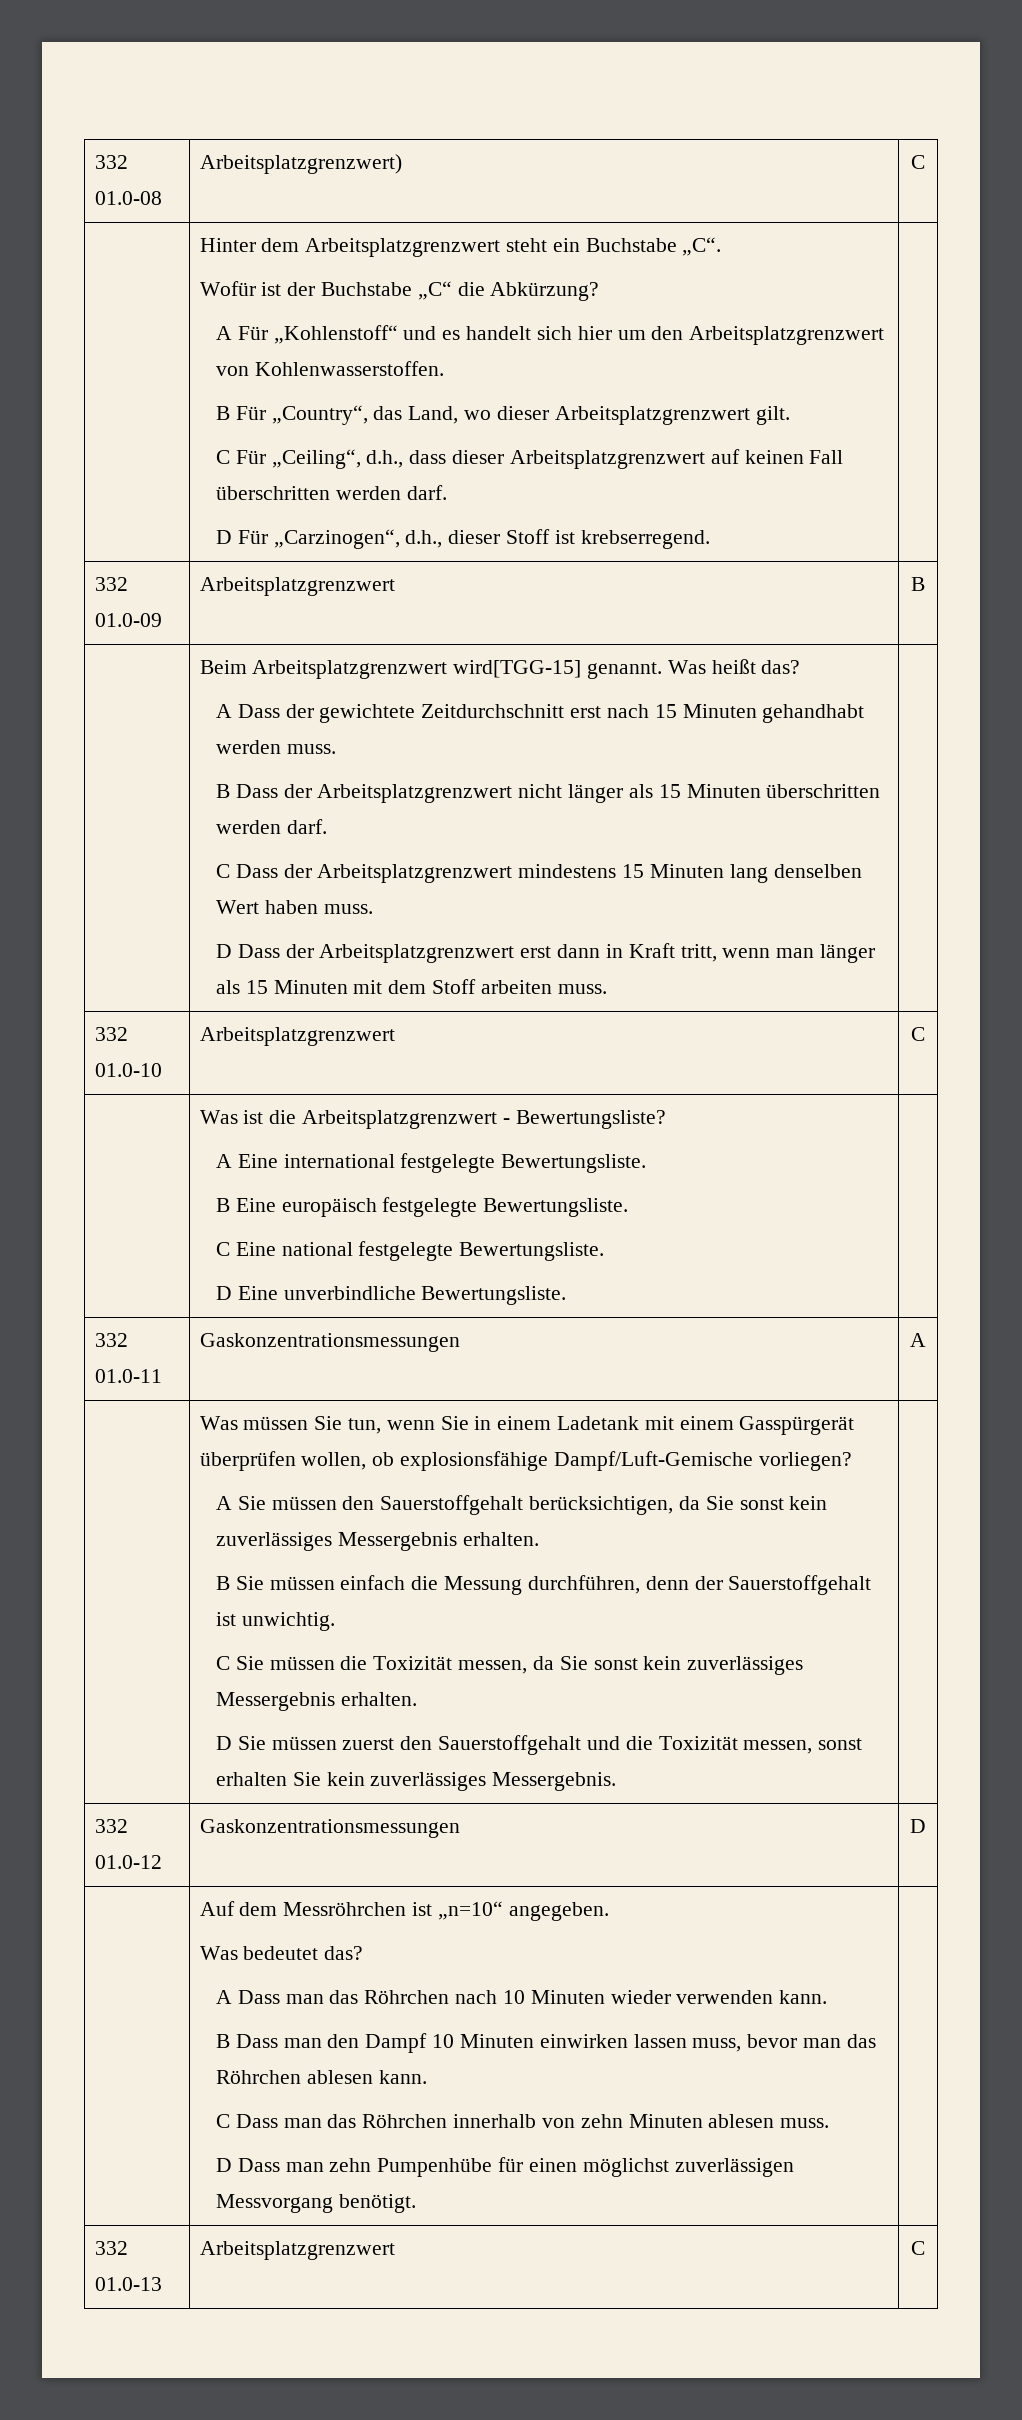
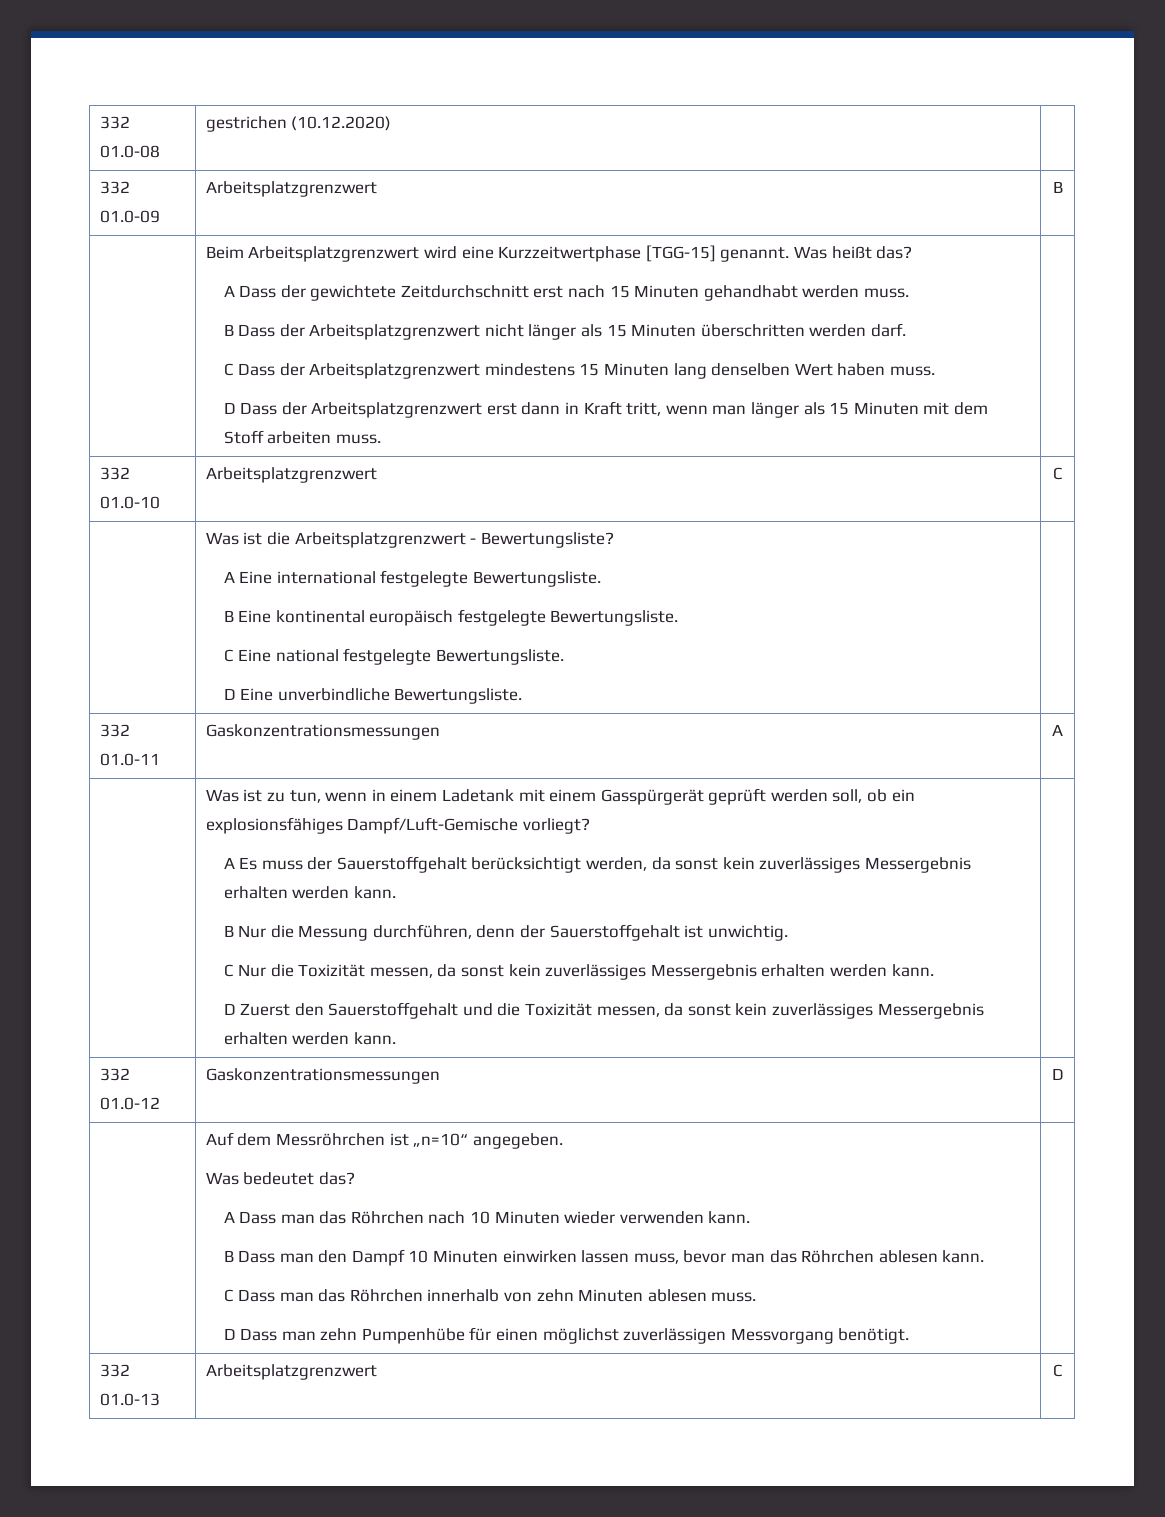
[199,154,402,174] [911,155,925,169] [199,237,722,257] [199,281,600,301] [216,325,885,345] [216,361,444,376] [216,405,790,425] [216,449,844,469] [216,485,447,500] [216,529,710,549] Arbeitsplatzgrenzwert) | C // | Hinter dem Arbeitsplatzgrenzwert steht ein Buchstabe „C“. // Wofür ist der Buchstabe „C“ die Abkürzung? // A Für „Kohlenstoff“ und es handelt sich hier um den Arbeitsplatzgrenzwert von Kohlenwasserstoffen. // B Für „Country“, das Land, wo dieser Arbeitsplatzgrenzwert gilt. // C Für „Ceiling“, d.h., dass dieser Arbeitsplatzgrenzwert auf keinen Fall überschritten werden darf. // D Für „Carzinogen“, d.h., dieser Stoff ist krebserregend. -> [205,116,392,132] gestrichen (10.12.2020)
[453,660,582,678] wird[TGG-15] -> [423,245,716,262] wird eine Kurzzeitwertphase [TGG-15]
(276, 1205) none -> [275,610,365,623] kontinental
[243,1416,343,1430] müssen Sie -> [243,789,285,802] ist zu
[440,1416,469,1430] Sie -> (368, 797) none
[199,1451,852,1471] [216,1495,828,1515] [216,1532,539,1551] [216,1575,406,1590] überprüfen wollen, ob explosionsfähige Dampf/Luft-Gemische vorliegen? // A Sie müssen den Sauerstoffgehalt berücksichtigen, da Sie sonst kein zuverlässiges Messergebnis erhalten. // B Sie müssen einfach -> [708,788,915,805] [205,817,590,834] [223,856,972,873] [223,886,396,899] [223,925,267,938] geprüft werden soll, ob ein explosionsfähiges Dampf/Luft-Gemische vorliegt? // A Es muss der Sauerstoffgehalt berücksichtigt werden, da sonst kein zuverlässiges Messergebnis erhalten werden kann. // B Nur
[235,1656,804,1675] [216,1692,417,1711] [216,1736,395,1750] Sie müssen die Toxizität messen, da Sie sonst kein zuverlässiges Messergebnis erhalten. // D Sie müssen zuerst -> [238,964,934,980] [223,1003,291,1016] Nur die Toxizität messen, da sonst kein zuverlässiges Messergebnis erhalten werden kann. // D Zuerst
[818,1738,863,1750] [216,1772,617,1791] sonst erhalten Sie kein zuverlässiges Messergebnis. -> [664,1003,984,1019] [223,1032,396,1045] da sonst kein zuverlässiges Messergebnis erhalten werden kann.

